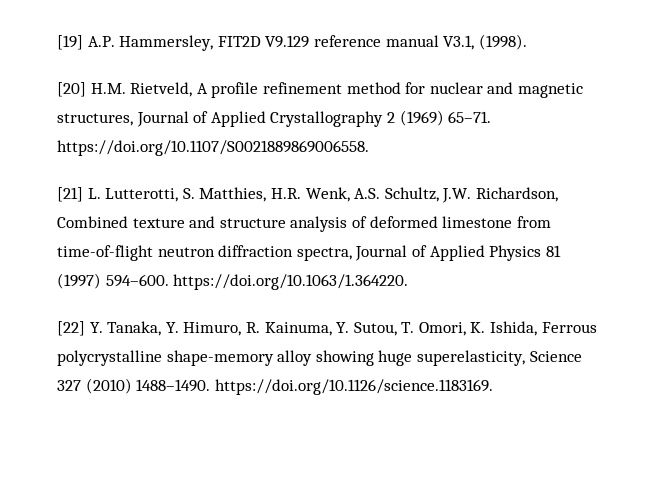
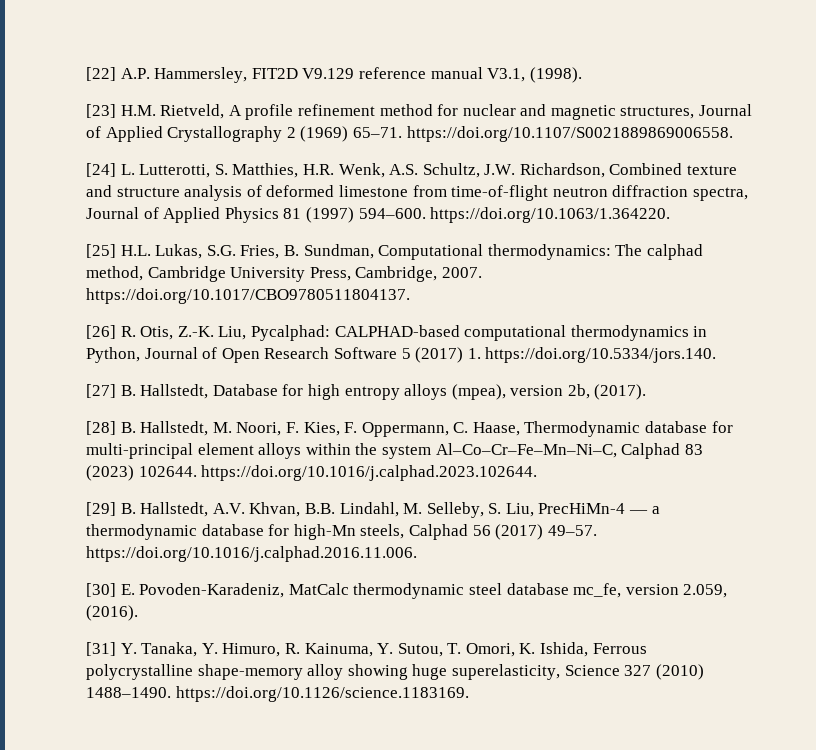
[57,35,83,50] [19] -> [86,67,116,81] [22]
[57,82,86,97] [20] -> [86,104,116,118] [23]
[57,187,83,202] [21] -> [86,163,116,177] [24]
[57,321,85,336] [22] -> [86,244,703,260] [86,266,482,282] [86,288,410,304] [86,325,708,341] [86,347,717,363] [86,384,647,400] [86,421,733,437] [86,443,703,459] [86,465,538,481] [86,502,660,518] [86,524,597,540] [86,546,417,562] [86,583,728,599] [86,605,138,621] [86,642,116,656] [25] H.L. Lukas, S.G. Fries, B. Sundman, Computational thermodynamics: The calphad method, Cambridge University Press, Cambridge, 2007. https://doi.org/10.1017/CBO9780511804137. // [26] R. Otis, Z.-K. Liu, Pycalphad: CALPHAD-based computational thermodynamics in Python, Journal of Open Research Software 5 (2017) 1. https://doi.org/10.5334/jors.140. // [27] B. Hallstedt, Database for high entropy alloys (mpea), version 2b, (2017). // [28] B. Hallstedt, M. Noori, F. Kies, F. Oppermann, C. Haase, Thermodynamic database for multi-principal element alloys within the system Al–Co–Cr–Fe–Mn–Ni–C, Calphad 83 (2023) 102644. https://doi.org/10.1016/j.calphad.2023.102644. // [29] B. Hallstedt, A.V. Khvan, B.B. Lindahl, M. Selleby, S. Liu, PrecHiMn-4 — a thermodynamic database for high-Mn steels, Calphad 56 (2017) 49–57. https://doi.org/10.1016/j.calphad.2016.11.006. // [30] E. Povoden-Karadeniz, MatCalc thermodynamic steel database mc_fe, version 2.059, (2016). // [31]

